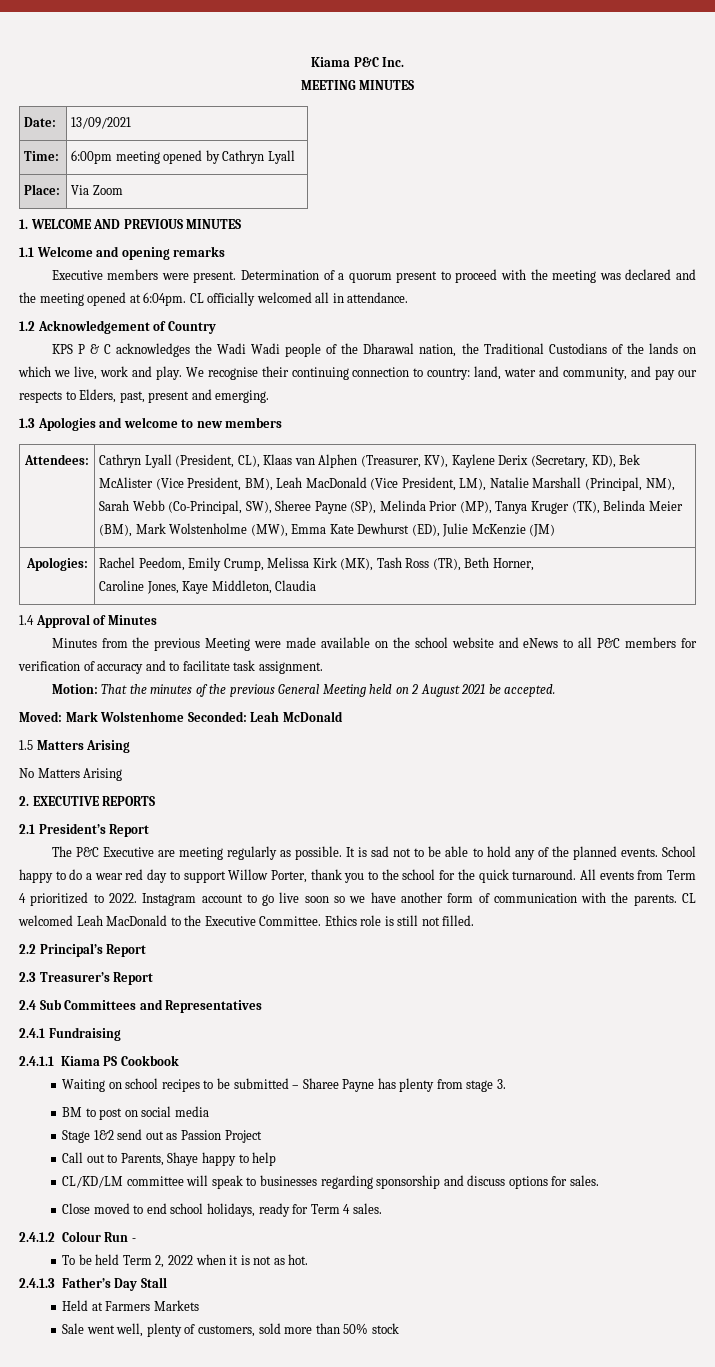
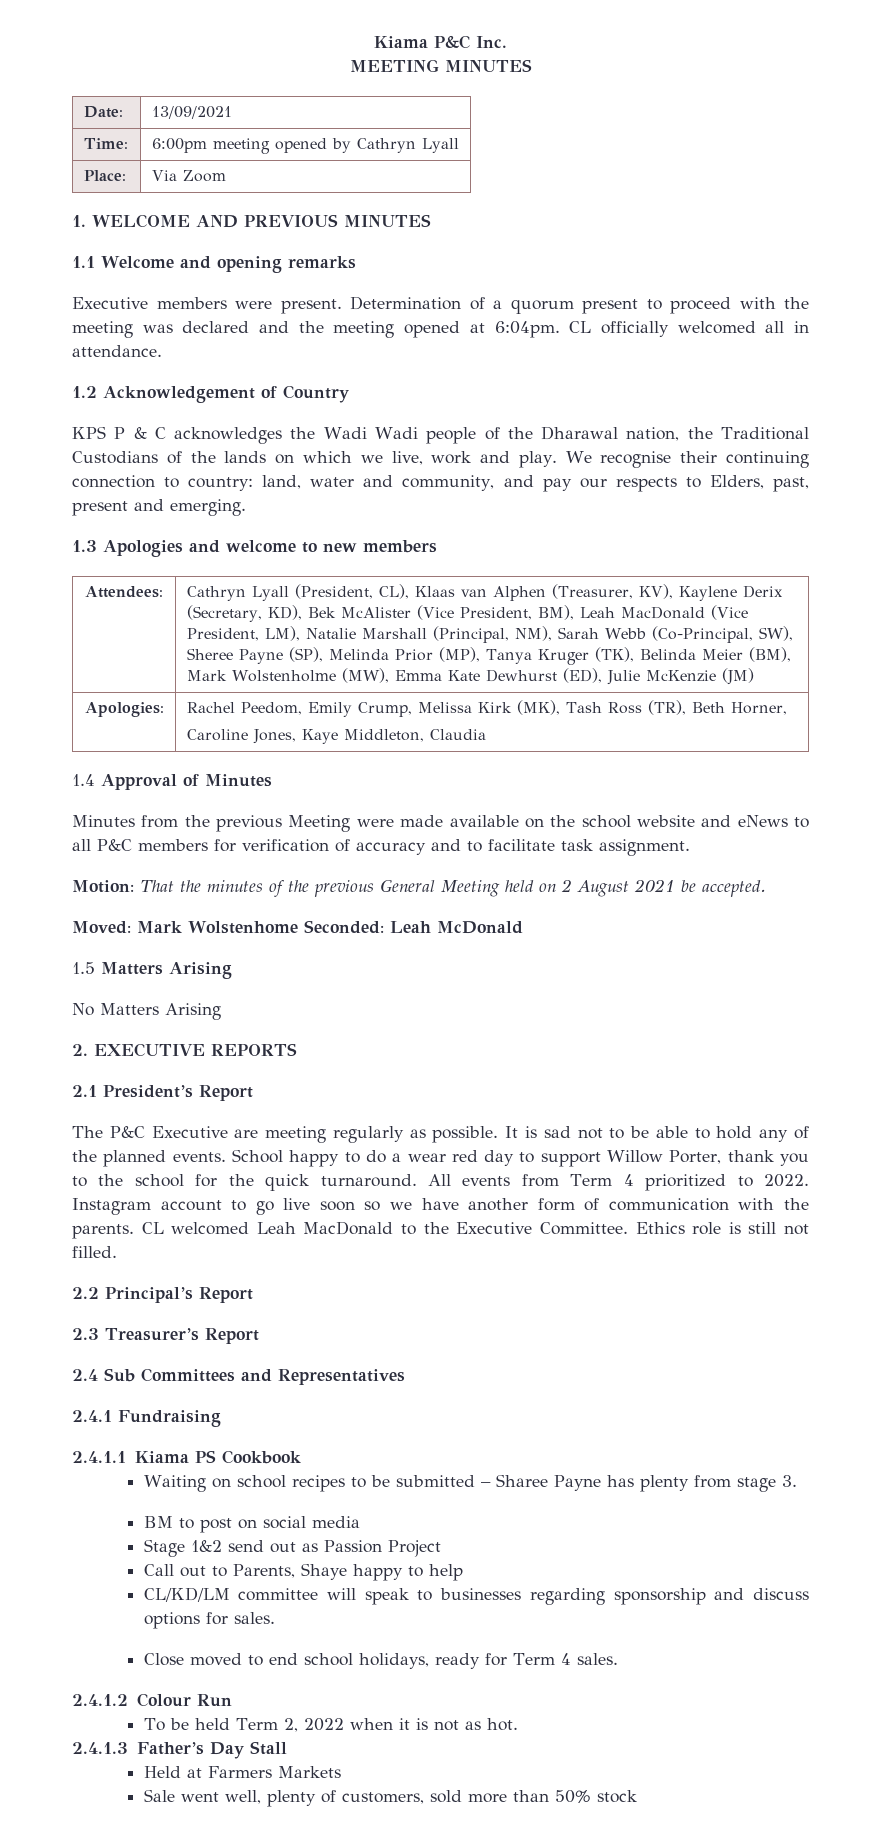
[131,1238,136,1242] - -> (232, 1700) none

